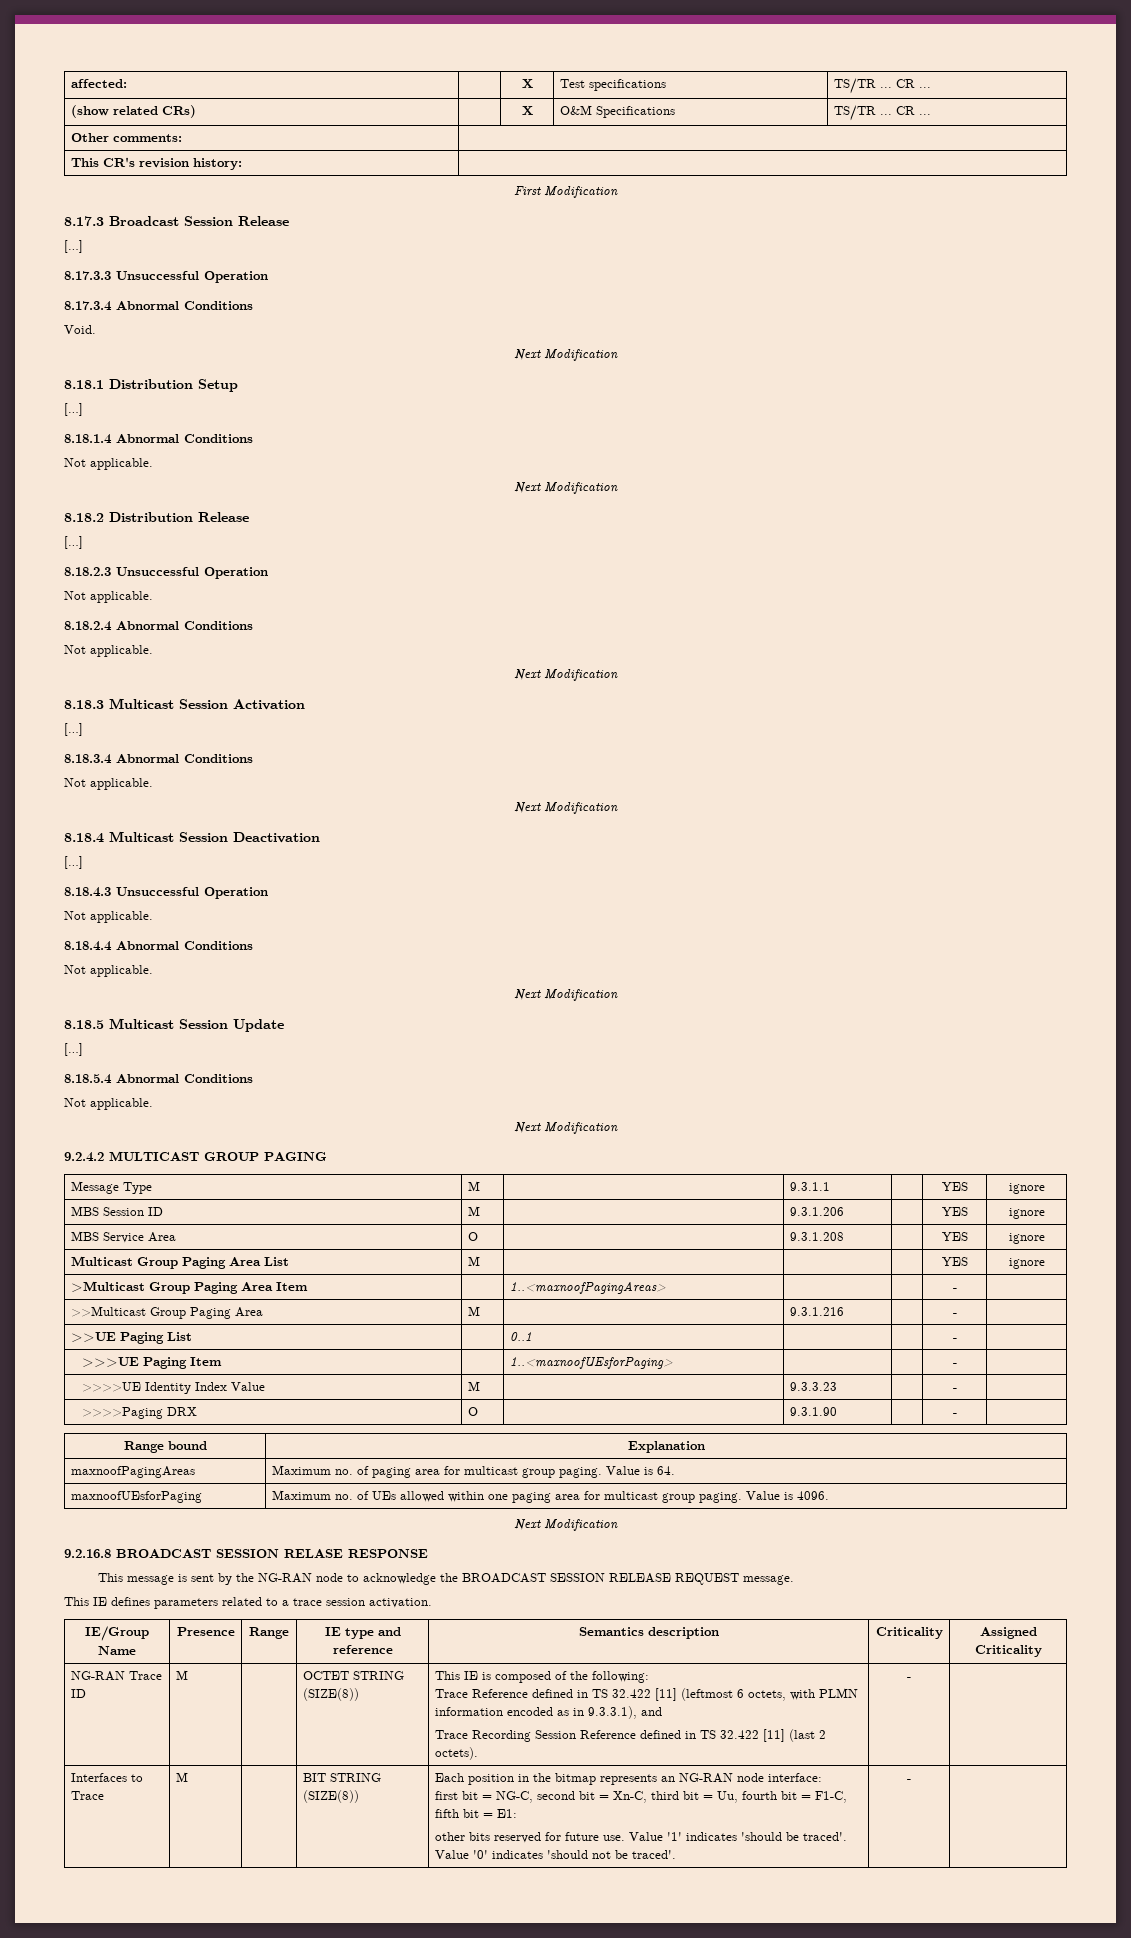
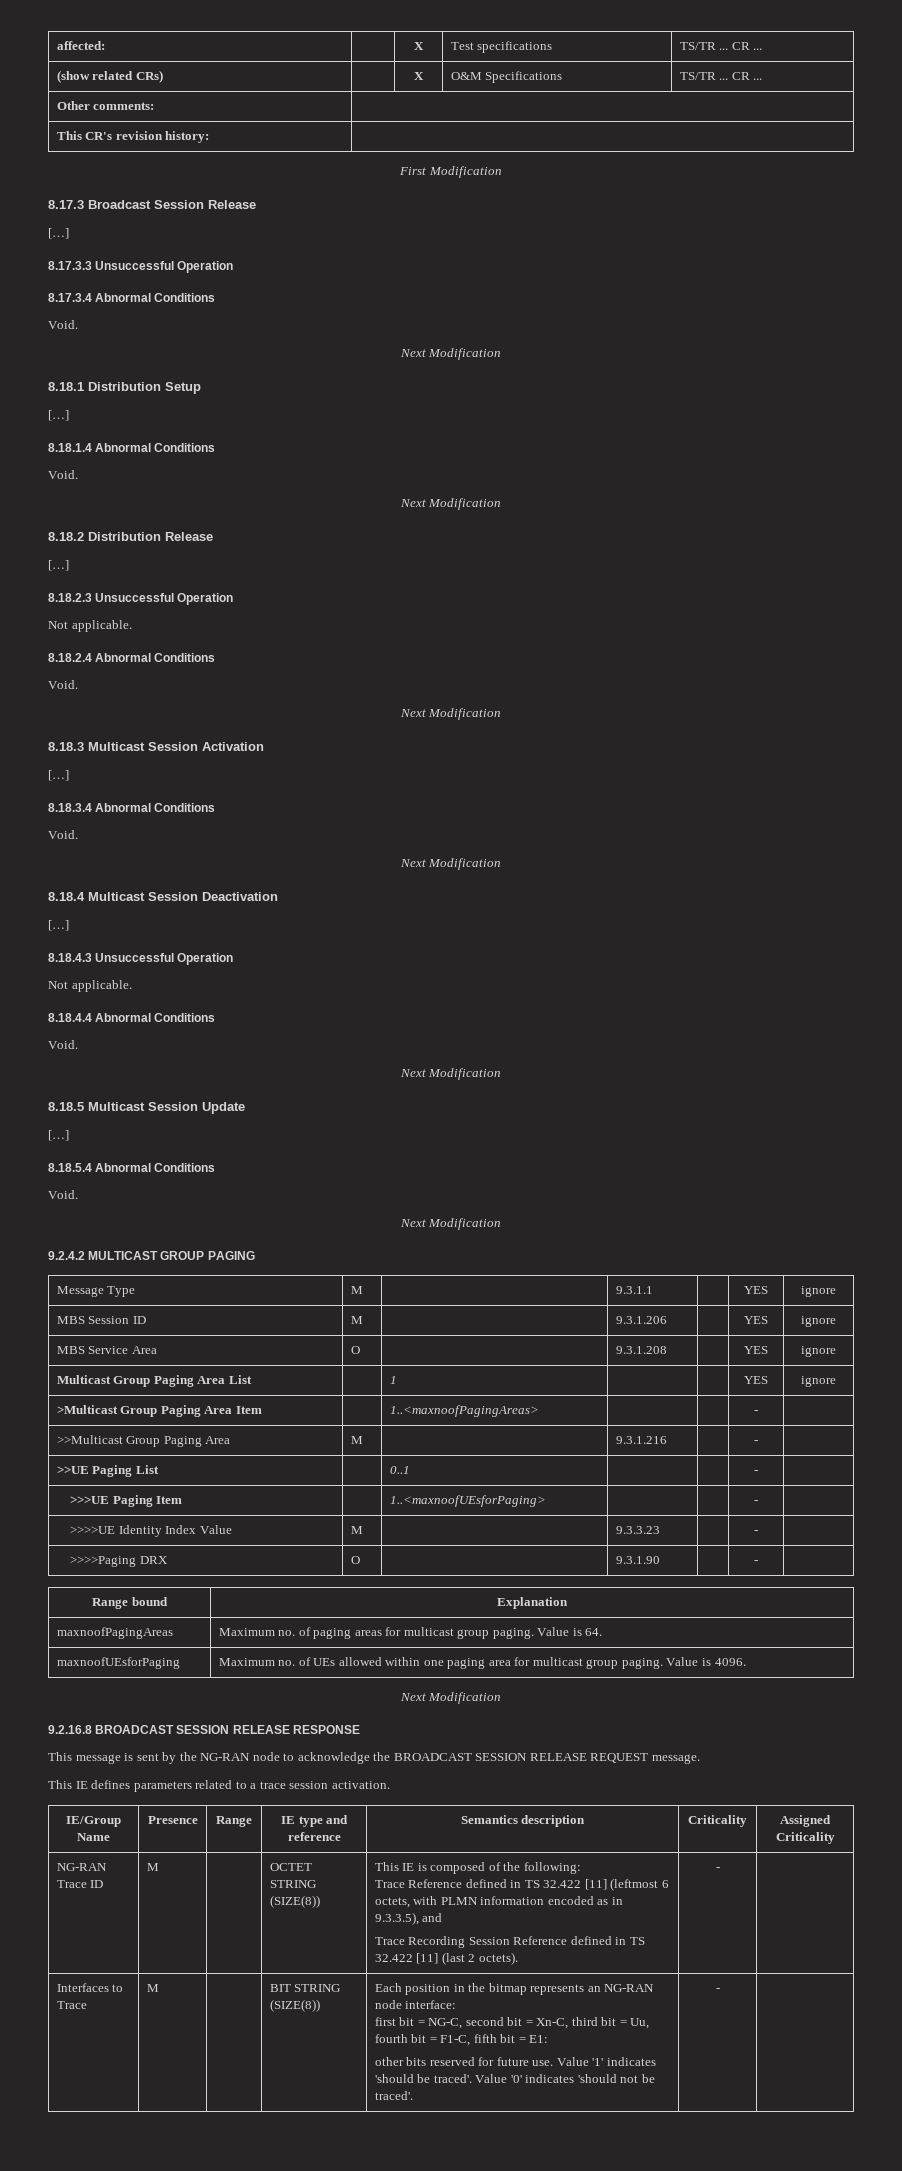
[64,458,153,470] Not applicable. -> [48,470,78,479] Void.
[64,645,153,657] Not applicable. -> [48,680,78,689] Void.
[64,778,153,790] Not applicable. -> [48,830,78,839] Void.
[64,965,153,977] Not applicable. -> [48,1040,78,1049] Void.
[64,1098,153,1110] Not applicable. -> [48,1190,78,1199] Void.
[467,1256,480,1266] M | -> [389,1376,397,1384] | 1
[414,1469,440,1475] area -> [354,1630,382,1636] areas
[284,1549,343,1558] RELASE -> [232,1725,290,1734] RELEASE
[587,1706,637,1719] 9.3.3.1), -> [374,1912,419,1925] 9.3.3.5),

